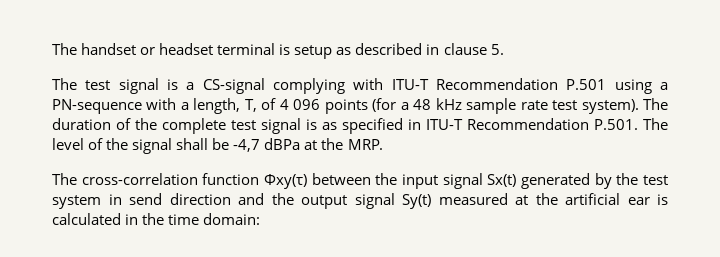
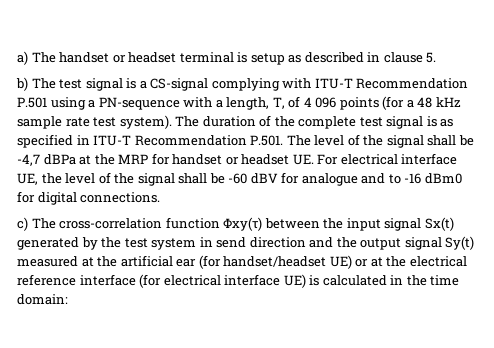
(52, 49) none -> [17,51,28,65] a)
(504, 49) none -> [16,77,28,91] b)
[347,139,384,150] MRP. // -> [118,153,458,165] [17,172,462,186] [17,191,161,205] [17,217,28,231] MRP for handset or headset UE. For electrical interface UE, the level of the signal shall be -60 dBV for analogue and to -16 dBm0 for digital connections. // c)
(650, 201) none -> [198,255,467,269] [17,274,306,288] (for handset/headset UE) or at the electrical reference interface (for electrical interface UE)

